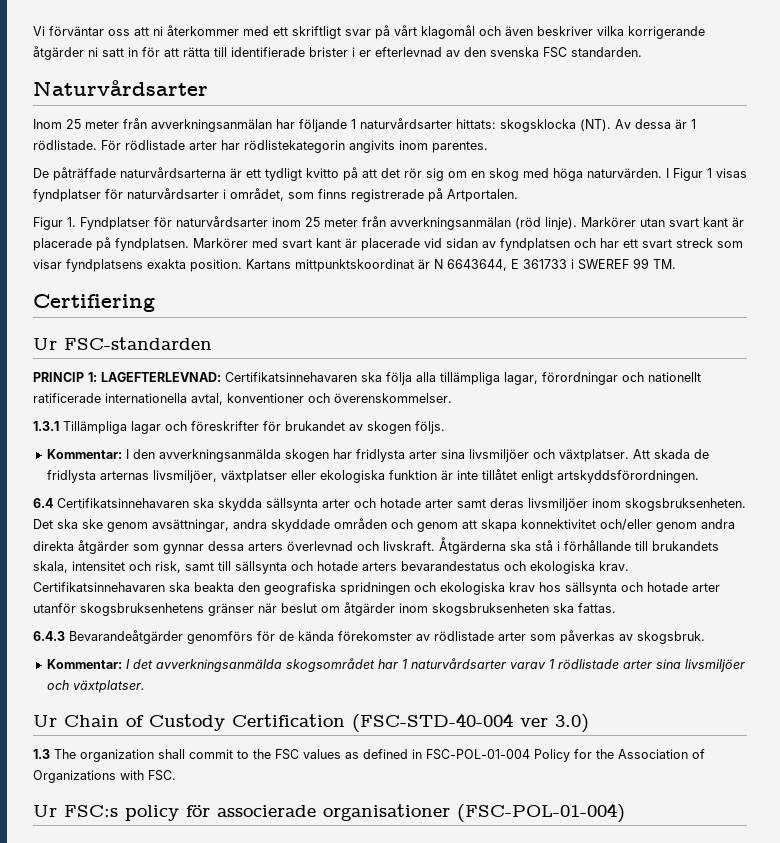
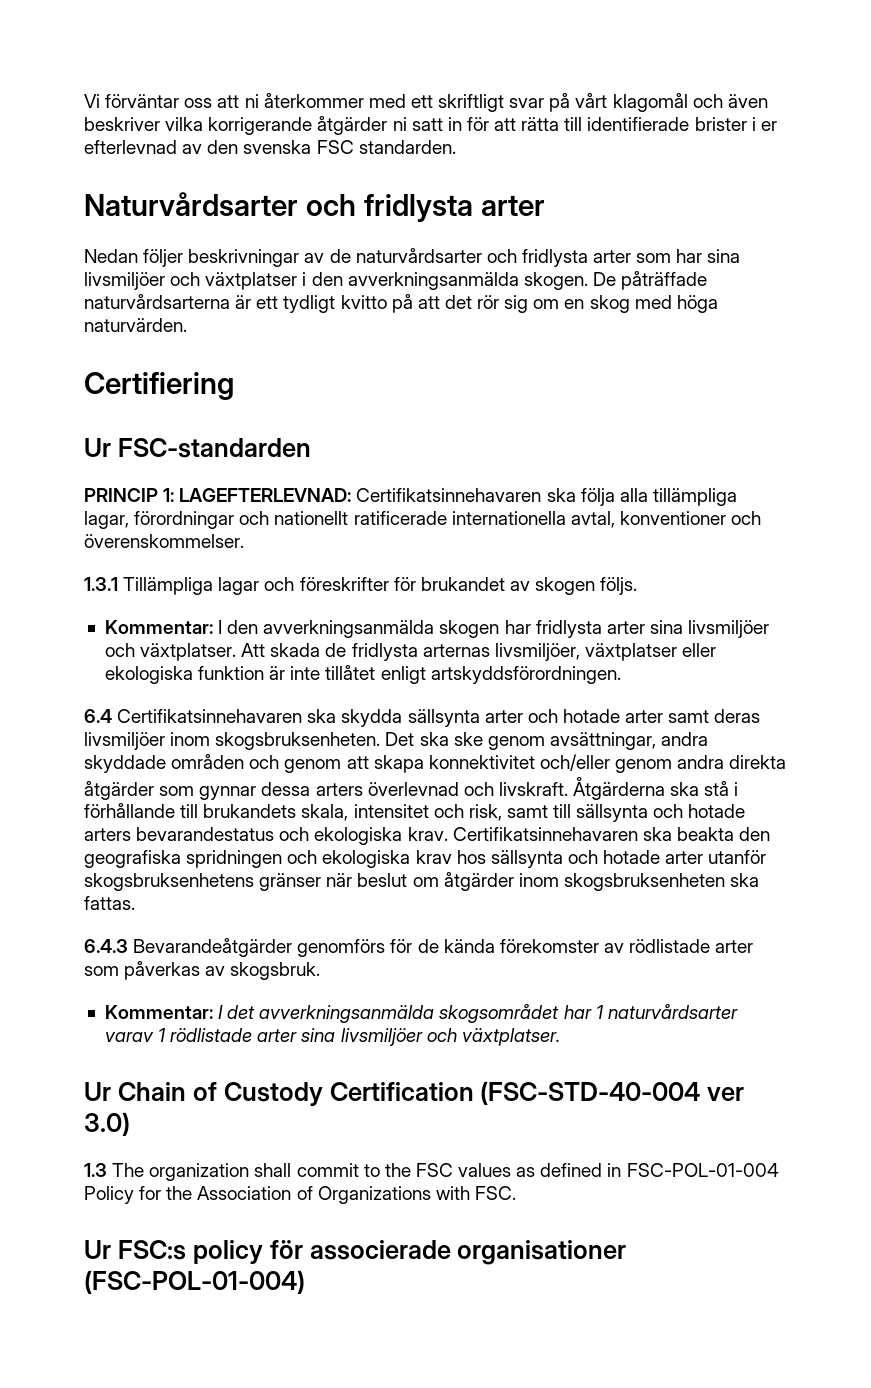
[33,118,696,132] [33,140,488,153] // Inom 25 meter från avverkningsanmälan har följande 1 naturvårdsarter hittats: skogsklocka (NT). Av dessa är 1 rödlistade. För rödlistade arter har rödlistekategorin angivits inom parentes. // -> [305,194,545,222] [84,248,741,267] [84,272,588,290] och fridlysta arter // Nedan följer beskrivningar av de naturvårdsarter och fridlysta arter som har sina livsmiljöer och växtplatser i den avverkningsanmälda skogen.
[666,168,747,181] [33,188,518,202] [33,216,744,230] [33,237,743,251] [33,258,676,272] I Figur 1 visas fyndplatser för naturvårdsarter i området, som finns registrerade på Artportalen. // Figur 1. Fyndplatser för naturvårdsarter inom 25 meter från avverkningsanmälan (röd linje). Markörer utan svart kant är placerade på fyndplatsen. Markörer med svart kant är placerade vid sidan av fyndplatsen och har ett svart streck som visar fyndplatsens exakta position. Kartans mittpunktskoordinat är N 6643644, E 361733 i SWEREF 99 TM. -> (187, 325) none

